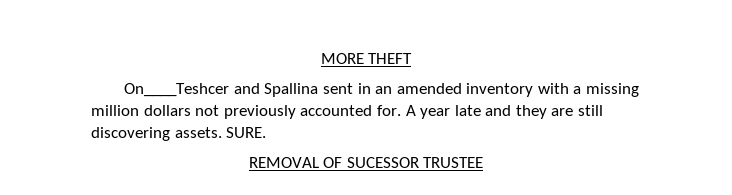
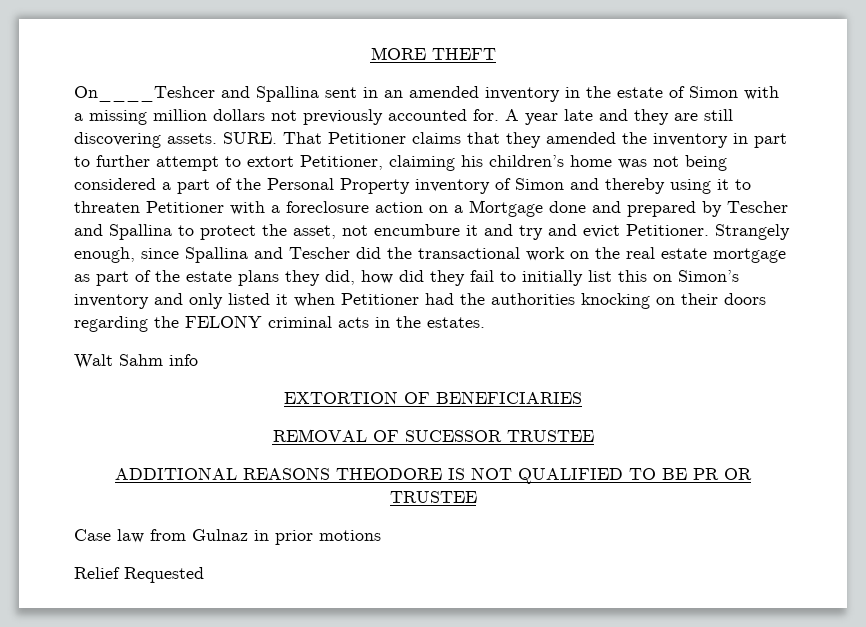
(534, 90) none -> [565,86,738,98] in the estate of Simon
[248,157,484,168] // REMOVAL OF SUCESSOR TRUSTEE -> [283,132,787,148] [74,155,727,171] [74,178,751,194] [74,200,788,217] [74,224,790,240] [74,247,786,263] [74,270,739,286] [74,293,766,309] [74,315,485,332] [74,354,198,369] [284,391,582,404] [272,429,594,442] [115,467,752,484] [389,491,477,503] [74,529,381,545] [74,567,204,583] That Petitioner claims that they amended the inventory in part to further attempt to extort Petitioner, claiming his children’s home was not being considered a part of the Personal Property inventory of Simon and thereby using it to threaten Petitioner with a foreclosure action on a Mortgage done and prepared by Tescher and Spallina to protect the asset, not encumbure it and try and evict Petitioner. Strangely enough, since Spallina and Tescher did the transactional work on the real estate mortgage as part of the estate plans they did, how did they fail to initially list this on Simon’s inventory and only listed it when Petitioner had the authorities knocking on their doors regarding the FELONY criminal acts in the estates. // Walt Sahm info // EXTORTION OF BENEFICIARIES // REMOVAL OF SUCESSOR TRUSTEE // ADDITIONAL REASONS THEODORE IS NOT QUALIFIED TO BE PR OR TRUSTEE // Case law from Gulnaz in prior motions // Relief Requested

